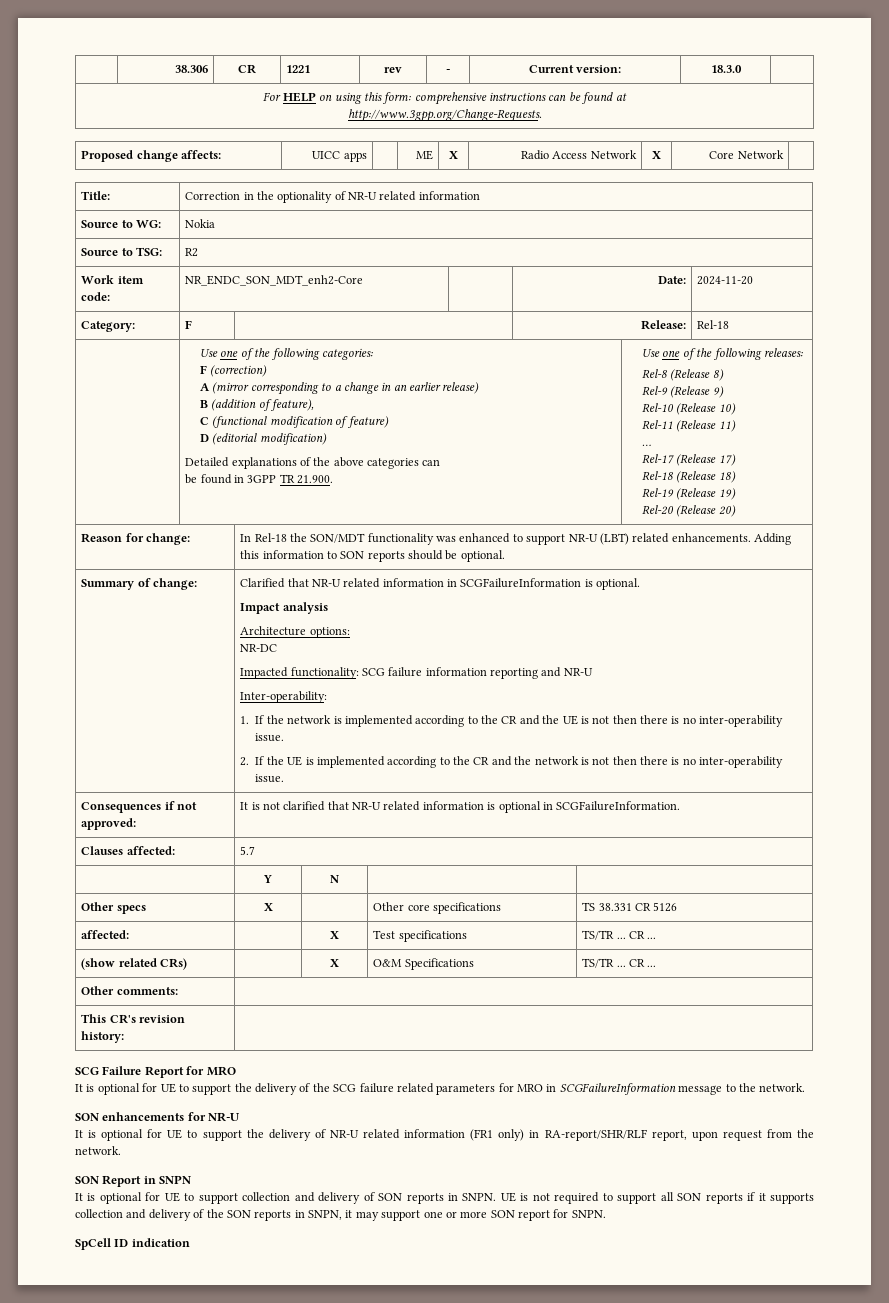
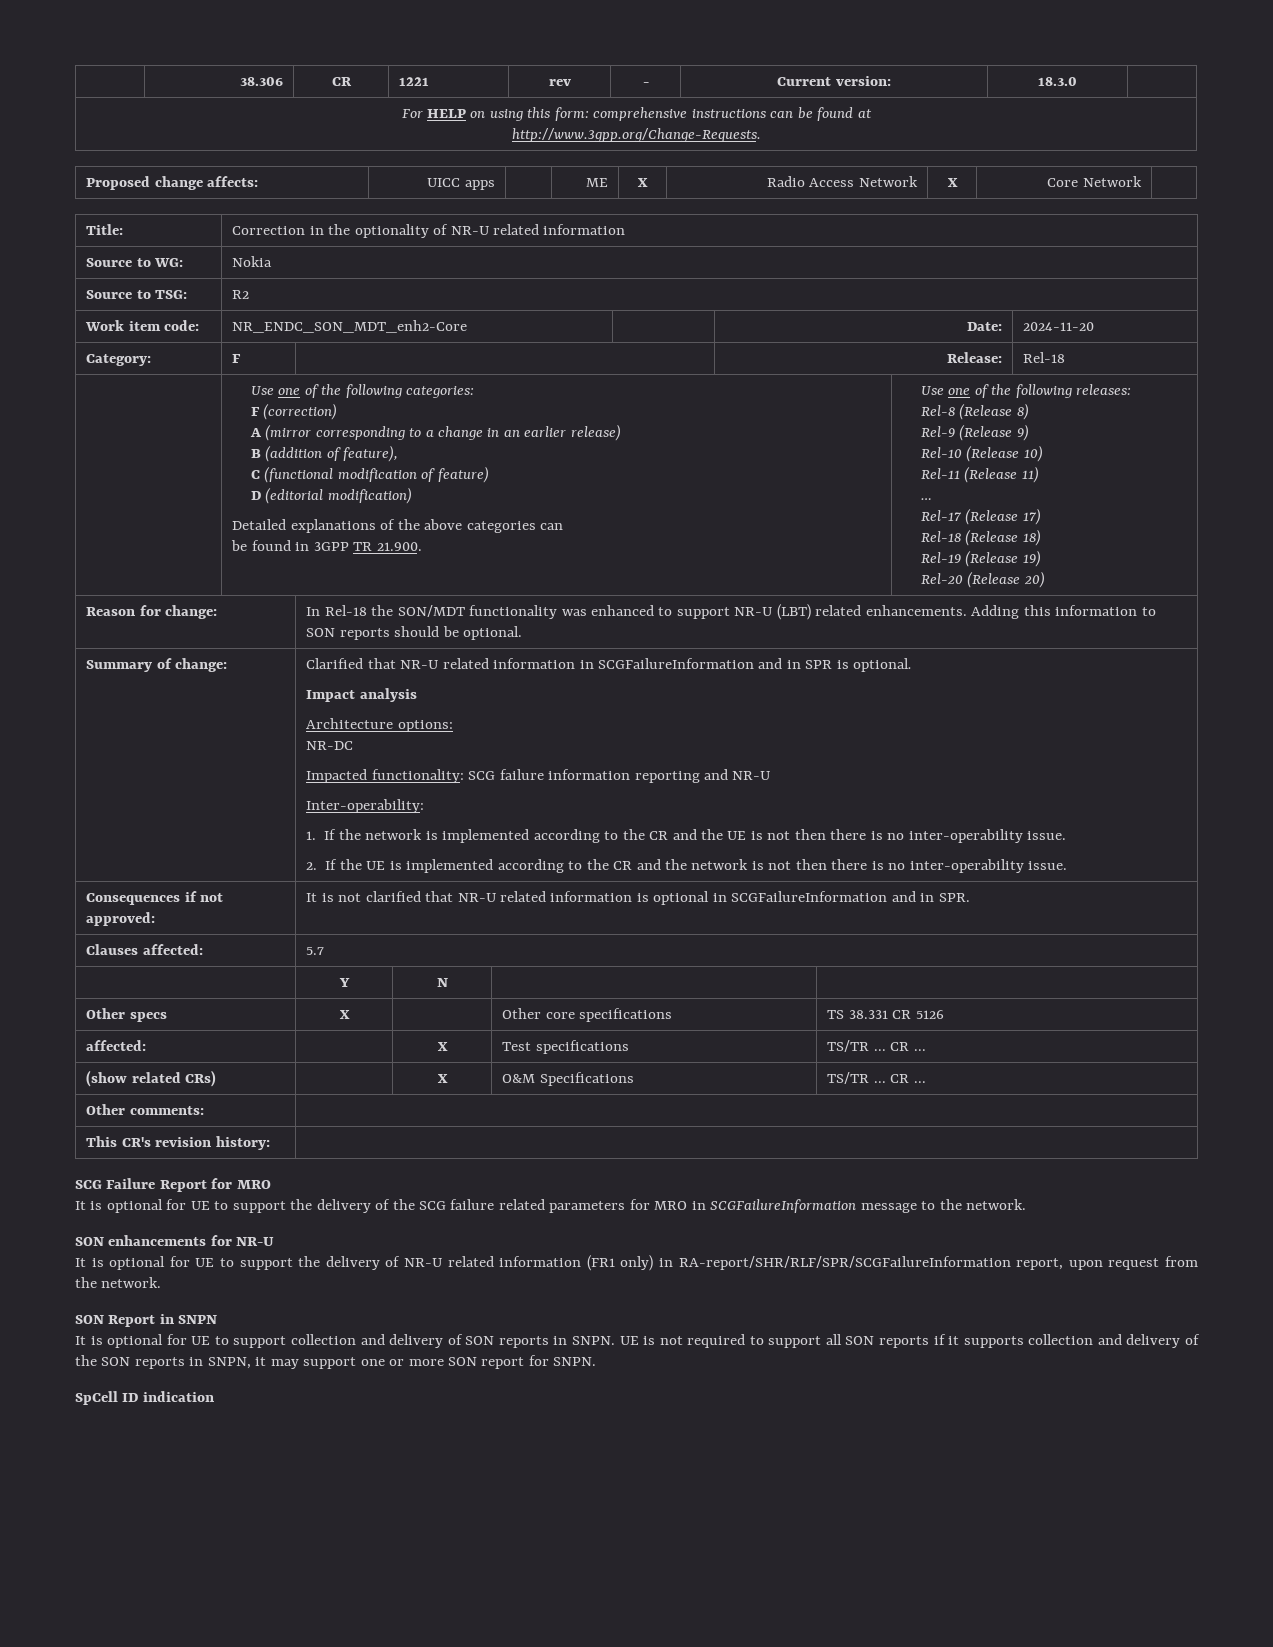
(582, 583) none -> [758,658,833,669] and in SPR
[556,801,681,811] SCGFailureInformation. -> [731,891,970,902] SCGFailureInformation and in SPR.
[544,1129,647,1141] RA-report/SHR/RLF -> [678,1256,1011,1270] RA-report/SHR/RLF/SPR/SCGFailureInformation

